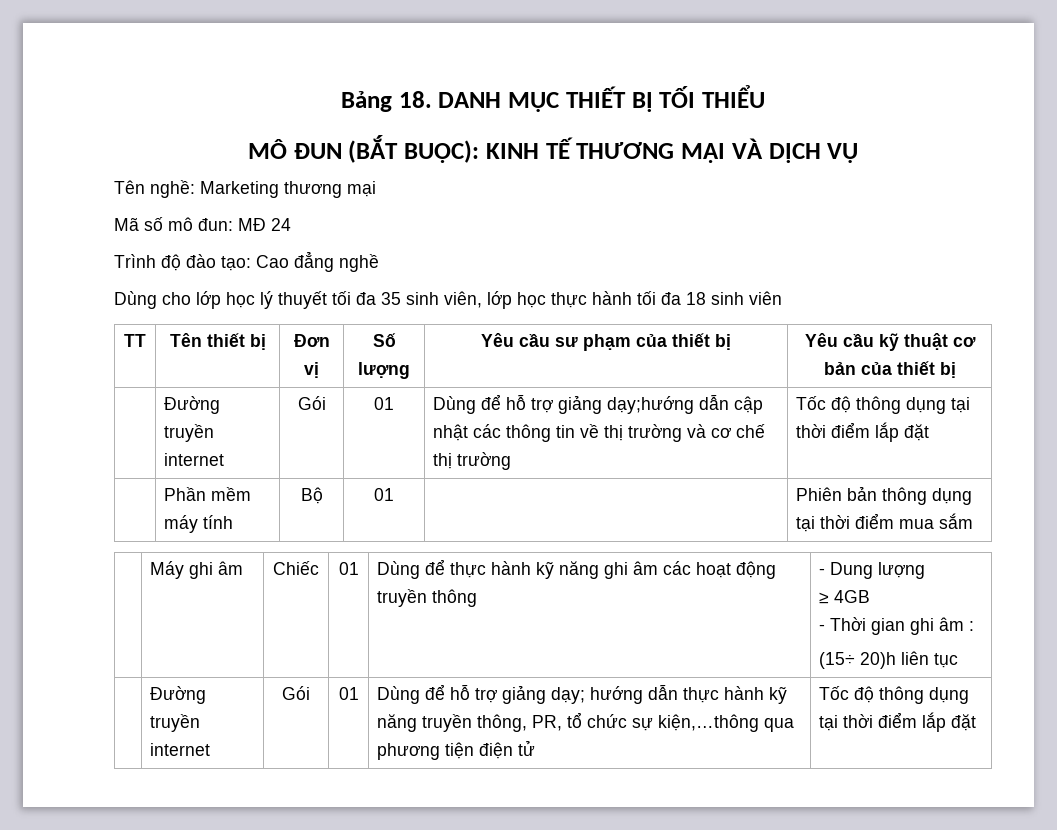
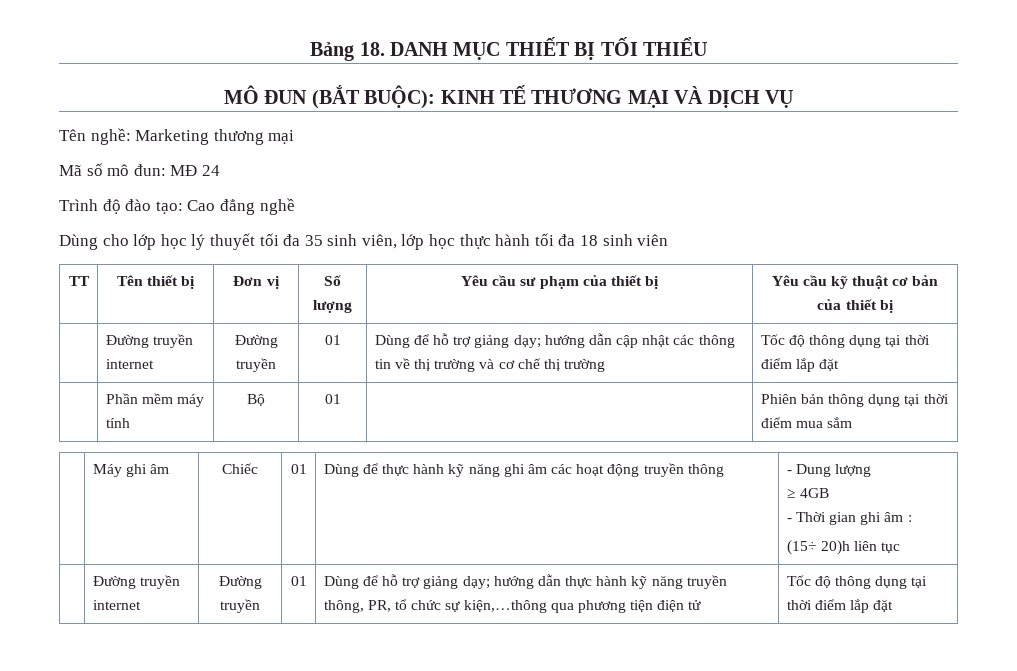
[297,396,326,410] [374,397,394,410] [433,394,695,414] Gói | 01 | Dùng để hỗ trợ giảng dạy;hướng -> [234,335,278,348] [235,358,276,372] [324,335,341,345] [374,333,585,348] Đường truyền | 01 | Dùng để hỗ trợ giảng dạy; hướng
[282,686,310,700] Gói -> [218,576,262,589] [219,599,260,613] Đường truyền

